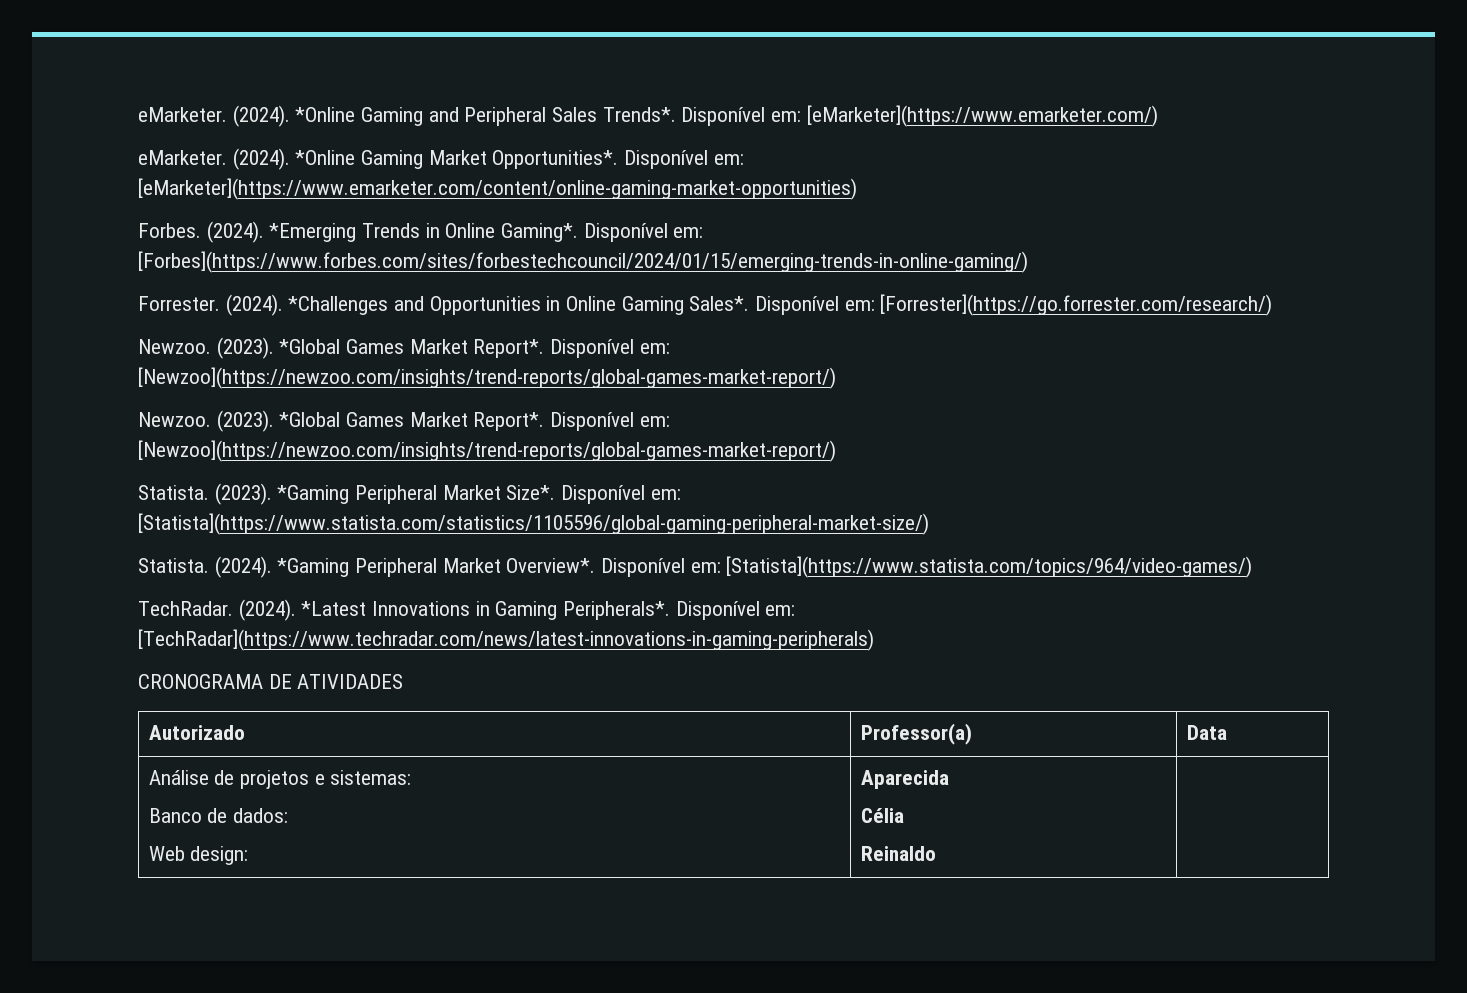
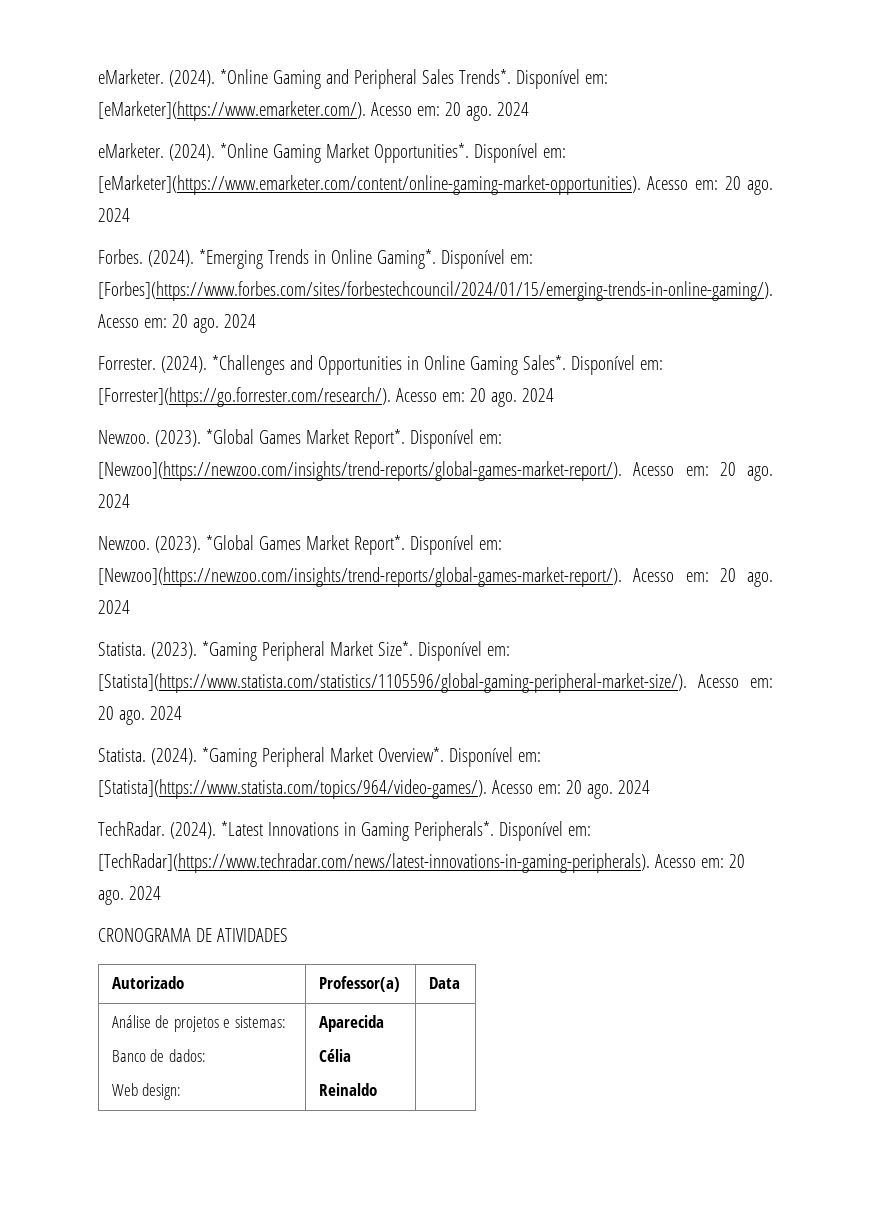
[806,105,1158,127] [eMarketer](https://www.emarketer.com/) -> [98,101,529,121] [eMarketer](https://www.emarketer.com/). Acesso em: 20 ago. 2024
[138,178,857,200] [eMarketer](https://www.emarketer.com/content/online-gaming-market-opportunities) -> [98,175,773,195] [98,208,130,222] [eMarketer](https://www.emarketer.com/content/online-gaming-market-opportunities). Acesso em: 20 ago. 2024
[138,251,1028,273] [Forbes](https://www.forbes.com/sites/forbestechcouncil/2024/01/15/emerging-trends-in-online-gaming/) -> [98,281,773,301] [98,314,256,333] [Forbes](https://www.forbes.com/sites/forbestechcouncil/2024/01/15/emerging-trends-in-online-gaming/). Acesso em: 20 ago. 2024
[880,294,1273,316] [138,337,670,359] [138,367,836,389] [138,410,670,432] [138,440,836,462] [Forrester](https://go.forrester.com/research/) // Newzoo. (2023). *Global Games Market Report*. Disponível em: [Newzoo](https://newzoo.com/insights/trend-reports/global-games-market-report/) // Newzoo. (2023). *Global Games Market Report*. Disponível em: [Newzoo](https://newzoo.com/insights/trend-reports/global-games-market-report/) -> [98,387,554,407] [98,429,502,449] [98,461,773,481] [98,494,130,508] [98,535,502,555] [98,567,773,587] [98,600,130,614] [Forrester](https://go.forrester.com/research/). Acesso em: 20 ago. 2024 // Newzoo. (2023). *Global Games Market Report*. Disponível em: [Newzoo](https://newzoo.com/insights/trend-reports/global-games-market-report/). Acesso em: 20 ago. 2024 // Newzoo. (2023). *Global Games Market Report*. Disponível em: [Newzoo](https://newzoo.com/insights/trend-reports/global-games-market-report/). Acesso em: 20 ago. 2024
[138,513,929,535] [Statista](https://www.statista.com/statistics/1105596/global-gaming-peripheral-market-size/) -> [98,673,773,693] [98,706,182,725] [Statista](https://www.statista.com/statistics/1105596/global-gaming-peripheral-market-size/). Acesso em: 20 ago. 2024
[726,556,1253,578] [Statista](https://www.statista.com/topics/964/video-games/) -> [98,779,650,799] [Statista](https://www.statista.com/topics/964/video-games/). Acesso em: 20 ago. 2024
[138,629,874,651] [TechRadar](https://www.techradar.com/news/latest-innovations-in-gaming-peripherals) -> [98,853,745,873] [98,886,161,905] [TechRadar](https://www.techradar.com/news/latest-innovations-in-gaming-peripherals). Acesso em: 20 ago. 2024

